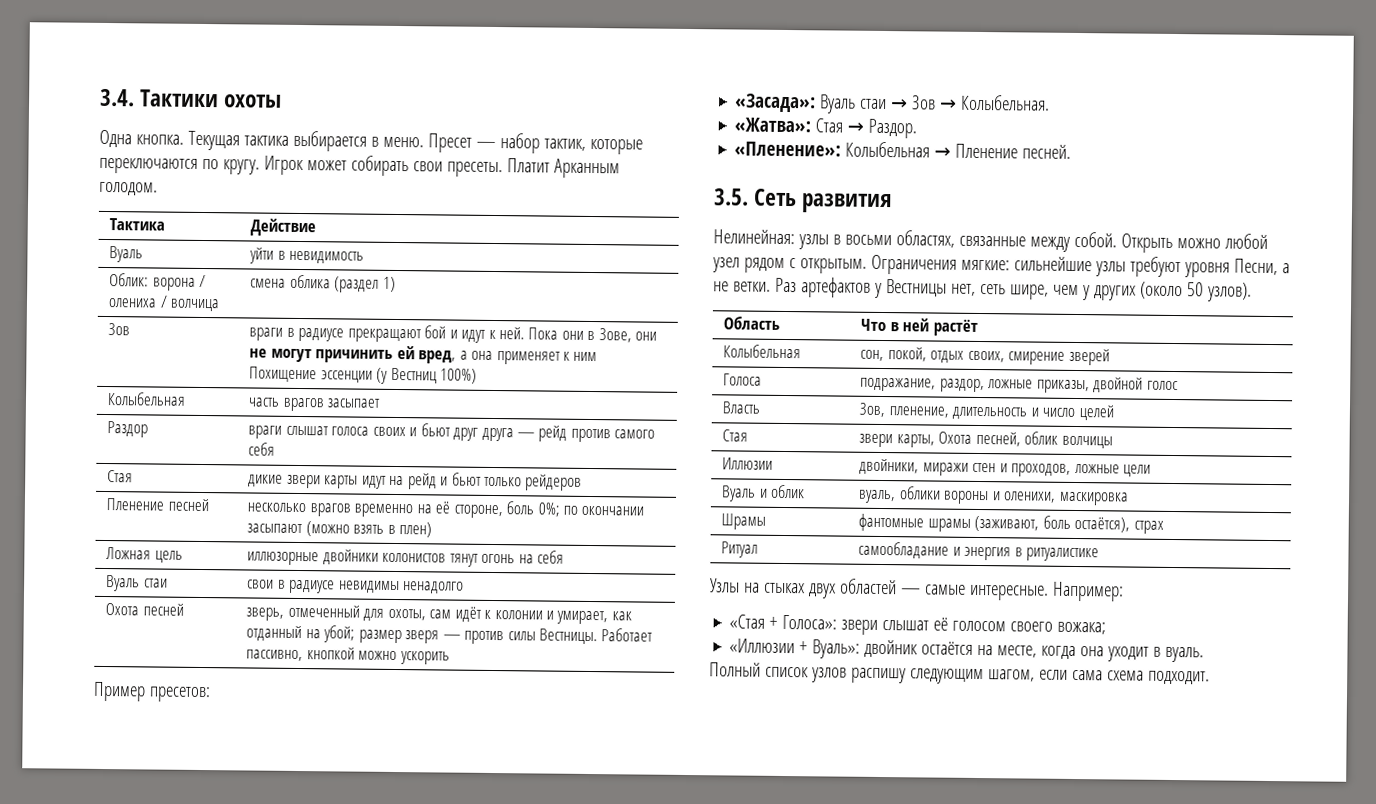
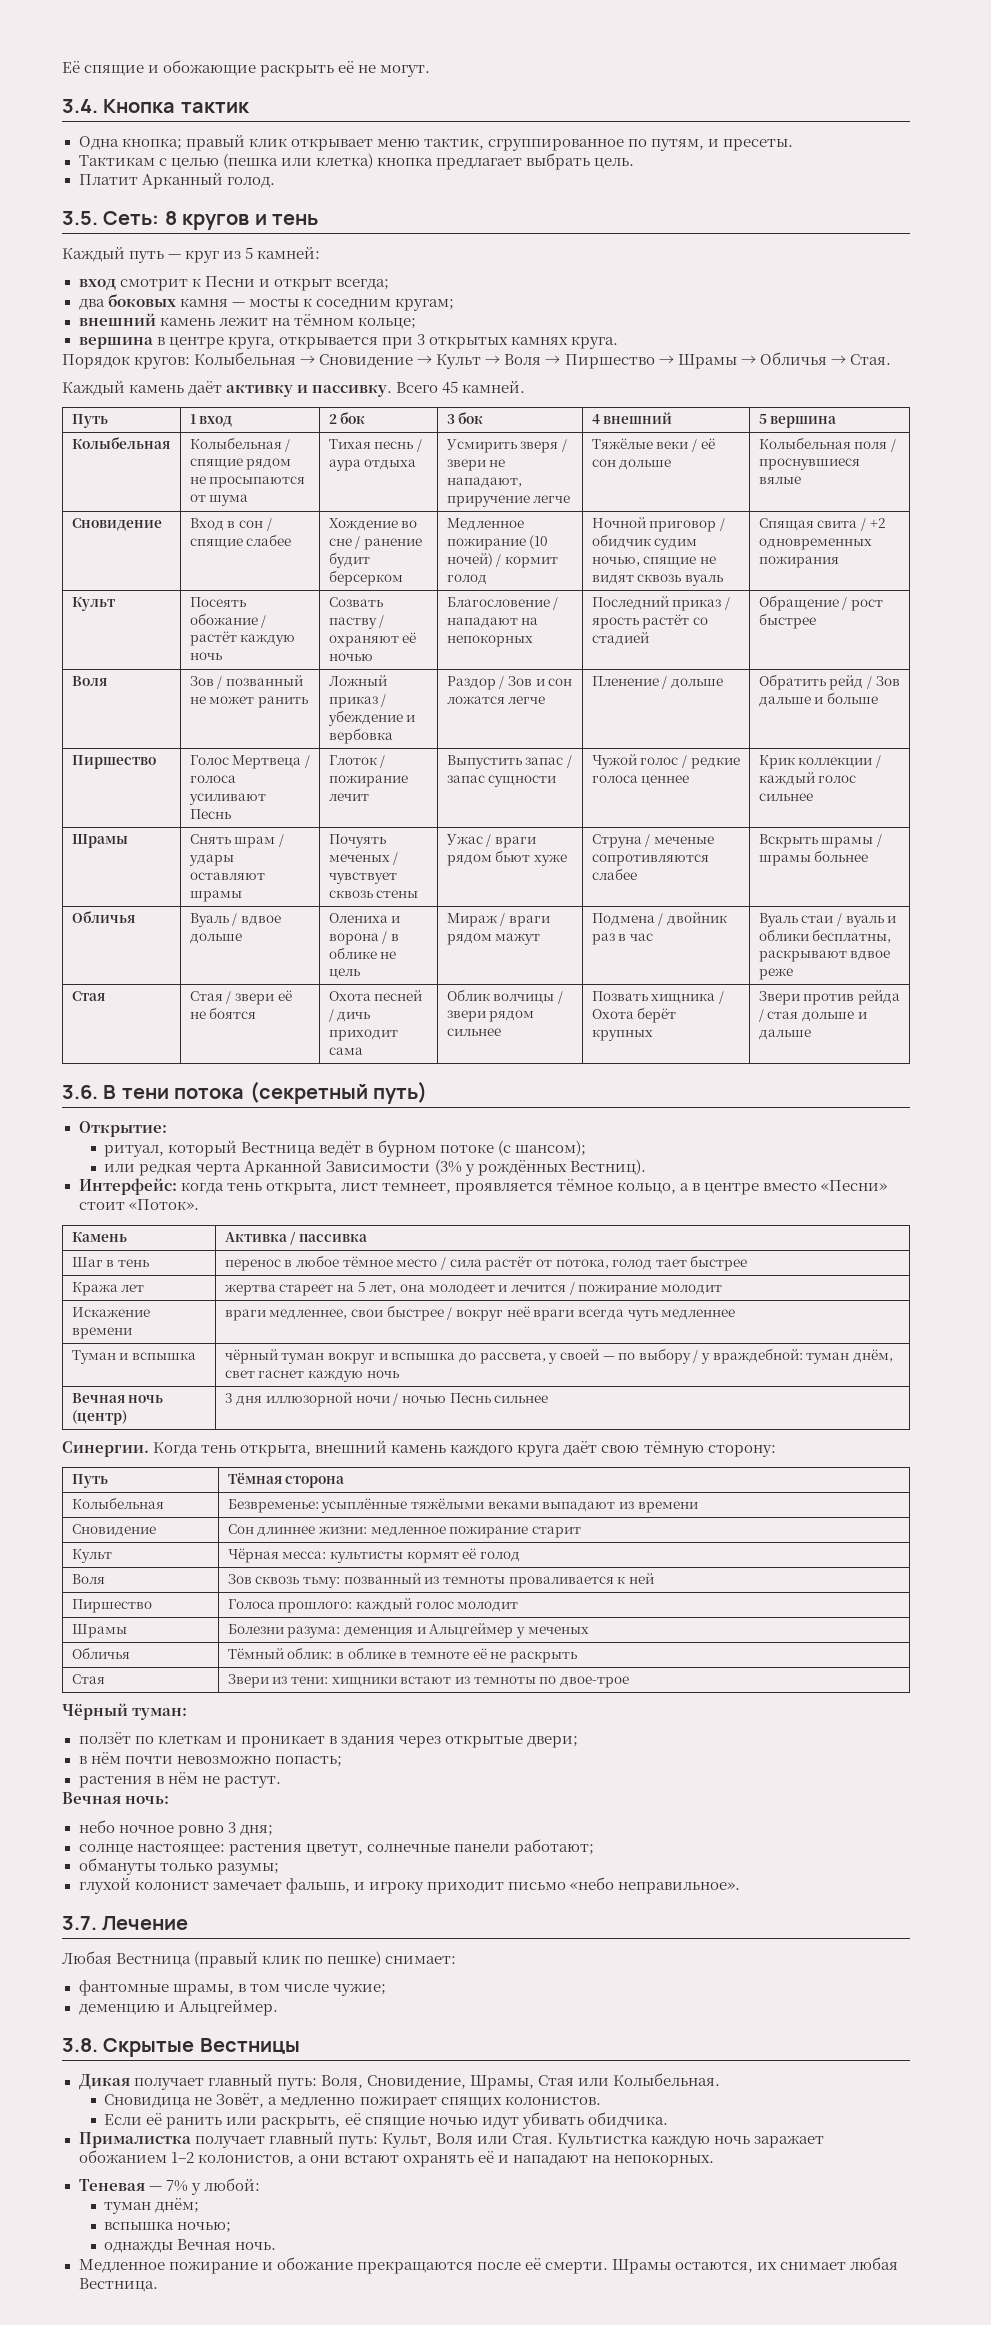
[100,88,283,108] [99,129,643,155] [99,155,620,179] [99,181,158,196] [109,218,166,231] [250,218,317,237] [109,246,144,263] [249,247,365,264] [109,273,207,291] [108,295,221,312] [250,274,396,293] [108,323,131,336] [249,325,658,343] [249,345,598,365] [249,366,478,384] [107,392,187,406] [248,397,382,412] [107,421,149,438] [248,423,656,443] [248,442,276,456] [107,470,134,483] [248,472,583,491] [106,498,209,512] [247,501,645,519] [247,521,433,538] [105,547,183,563] [247,549,565,567] [106,575,168,592] [247,579,465,594] [105,603,184,616] [246,604,632,625] [246,625,654,645] [246,647,450,665] [93,681,211,703] [734,93,1051,114] [734,117,918,139] [734,141,1072,159] [714,188,893,214] [713,229,1268,253] [712,254,1290,278] [713,277,1252,302] [723,316,781,330] [860,318,978,336] [723,344,802,359] [860,347,1110,366] [723,373,763,386] [860,377,1178,394] [722,401,762,414] [859,402,1114,421] [722,429,749,442] [859,431,1113,449] [722,457,774,470] [859,458,1152,477] [721,484,806,502] [858,486,1129,506] [721,513,767,530] [858,513,1164,534] [721,541,759,558] [858,541,1100,562] [710,578,1124,602] [729,614,1107,635] [729,638,1205,663] [709,662,1210,685] 3.4. Тактики охоты // Одна кнопка. Текущая тактика выбирается в меню. Пресет — набор тактик, которые переключаются по кругу. Игрок может собирать свои пресеты. Платит Арканным голодом. // Тактика | Действие // Вуаль | уйти в невидимость // Облик: ворона / олениха / волчица | смена облика (раздел 1) // Зов | враги в радиусе прекращают бой и идут к ней. Пока они в Зове, они не могут причинить ей вред, а она применяет к ним Похищение эссенции (у Вестниц 100%) // Колыбельная | часть врагов засыпает // Раздор | враги слышат голоса своих и бьют друг друга — рейд против самого себя // Стая | дикие звери карты идут на рейд и бьют только рейдеров // Пленение песней | несколько врагов временно на её стороне, боль 0%; по окончании засыпают (можно взять в плен) // Ложная цель | иллюзорные двойники колонистов тянут огонь на себя // Вуаль стаи | свои в радиусе невидимы ненадолго // Охота песней | зверь, отмеченный для охоты, сам идёт к колонии и умирает, как отданный на убой; размер зверя — против силы Вестницы. Работает пассивно, кнопкой можно ускорить // Пример пресетов: // «Засада»: Вуаль стаи → Зов → Колыбельная. // «Жатва»: Стая → Раздор. // «Пленение»: Колыбельная → Пленение песней. // 3.5. Сеть развития // Нелинейная: узлы в восьми областях, связанные между собой. Открыть можно любой узел рядом с открытым. Ограничения мягкие: сильнейшие узлы требуют уровня Песни, а не ветки. Раз артефактов у Вестницы нет, сеть шире, чем у других (около 50 узлов). // Область | Что в ней растёт // Колыбельная | сон, покой, отдых своих, смирение зверей // Голоса | подражание, раздор, ложные приказы, двойной голос // Власть | Зов, пленение, длительность и число целей // Стая | звери карты, Охота песней, облик волчицы // Иллюзии | двойники, миражи стен и проходов, ложные цели // Вуаль и облик | вуаль, облики вороны и оленихи, маскировка // Шрамы | фантомные шрамы (заживают, боль остаётся), страх // Ритуал | самообладание и энергия в ритуалистике // Узлы на стыках двух областей — самые интересные. Например: // «Стая + Голоса»: звери слышат её голосом своего вожака; // «Иллюзии + Вуаль»: двойник остаётся на месте, когда она уходит в вуаль. // Полный список узлов распишу следующим шагом, если сама схема подходит. -> [62,60,431,77] [62,99,250,113] [78,134,794,151] [78,153,634,170] [78,172,275,189] [62,211,318,230] [62,246,321,263] [78,276,389,291] [78,294,454,311] [78,313,416,329] [78,334,618,349] [62,352,891,369] [62,380,526,397] [71,414,108,428] [189,414,233,427] [328,412,366,424] [446,412,484,424] [591,412,673,424] [758,414,837,428] [71,437,170,449] [189,437,291,452] [189,458,292,470] [189,476,306,488] [189,494,249,506] [328,439,422,452] [328,459,417,471] [445,439,567,453] [446,459,506,471] [446,477,522,488] [446,495,571,507] [591,438,715,452] [591,459,672,470] [758,437,896,452] [758,458,860,470] [758,476,801,484] [71,518,162,531] [189,518,272,531] [189,534,292,549] [328,518,418,531] [328,536,422,550] [328,552,370,568] [328,570,403,586] [446,518,524,531] [446,535,549,550] [446,553,558,568] [446,574,487,585] [591,517,725,532] [591,534,698,550] [591,556,716,567] [591,574,723,586] [758,518,886,531] [758,538,872,550] [758,556,839,568] [71,597,115,611] [189,597,246,607] [189,613,267,628] [189,631,296,646] [189,652,222,660] [328,597,383,607] [328,615,385,629] [328,632,417,647] [328,653,373,661] [446,597,559,610] [446,617,539,628] [446,635,533,647] [591,596,730,611] [591,614,708,629] [591,632,649,646] [758,595,883,611] [758,613,816,629] [71,676,107,686] [189,675,303,689] [189,696,308,708] [328,675,387,686] [328,694,387,708] [327,710,416,726] [328,728,393,744] [446,676,573,690] [446,696,546,704] [591,676,723,689] [758,674,900,690] [758,692,878,707] [71,755,156,769] [189,755,310,769] [189,775,236,783] [188,793,266,805] [189,809,231,819] [328,755,386,768] [328,775,408,787] [328,793,369,801] [446,755,572,769] [446,775,557,787] [591,754,740,769] [591,775,690,786] [758,755,881,769] [758,772,857,786] [758,793,813,801] [71,834,128,848] [189,834,284,848] [188,854,234,866] [189,872,265,880] [189,890,242,902] [328,834,386,848] [328,852,399,865] [328,872,397,884] [328,890,419,898] [445,834,536,848] [446,850,567,866] [591,834,714,848] [591,854,709,866] [591,868,637,880] [758,834,882,848] [758,850,869,866] [71,911,135,923] [189,913,281,927] [189,933,242,944] [328,913,401,923] [328,931,399,945] [328,947,397,959] [328,968,360,979] [446,913,550,927] [446,933,541,945] [591,912,727,926] [591,933,653,945] [758,913,897,927] [758,929,892,943] [758,950,891,962] [758,968,793,980] [71,991,105,1001] [189,990,292,1005] [189,1007,257,1019] [328,990,423,1001] [328,1009,371,1022] [328,1029,398,1041] [328,1047,363,1055] [446,989,563,1004] [446,1010,535,1022] [446,1028,501,1036] [591,991,724,1004] [591,1007,677,1023] [591,1029,653,1041] [758,990,900,1005] [758,1009,867,1022] [758,1029,811,1040] [62,1081,427,1104] [78,1121,167,1137] [104,1140,586,1157] [104,1159,646,1176] [78,1178,888,1195] [78,1199,199,1210] [71,1232,127,1242] [224,1231,367,1245] [71,1257,149,1267] [224,1255,748,1271] [71,1282,145,1296] [224,1282,722,1296] [71,1307,150,1317] [71,1327,132,1339] [224,1305,736,1321] [71,1350,196,1364] [224,1348,894,1364] [224,1370,399,1382] [71,1393,164,1403] [71,1410,127,1425] [224,1392,549,1407] [62,1440,776,1457] [71,1474,108,1488] [227,1473,345,1488] [71,1497,164,1509] [227,1498,698,1513] [71,1524,156,1537] [227,1524,581,1538] [71,1549,112,1563] [227,1548,520,1563] [71,1574,105,1584] [227,1573,654,1588] [71,1599,152,1613] [227,1598,519,1613] [71,1624,127,1638] [227,1623,589,1638] [71,1647,130,1659] [227,1647,577,1663] [71,1674,105,1684] [227,1674,629,1688] [62,1703,188,1720] [78,1732,578,1748] [78,1752,342,1767] [78,1772,281,1788] [62,1792,170,1804] [78,1820,273,1837] [78,1839,594,1856] [78,1858,279,1875] [78,1877,740,1894] [62,1916,189,1931] [62,1951,457,1968] [78,1980,386,1996] [78,1999,278,2016] [62,2038,300,2057] [78,2073,720,2090] [104,2093,601,2109] [104,2112,668,2129] [78,2131,825,2148] [78,2150,715,2167] [78,2178,260,2195] [104,2198,200,2214] [104,2221,232,2233] [104,2239,277,2253] [78,2257,899,2274] [78,2278,158,2292] Её спящие и обожающие раскрыть её не могут. // 3.4. Кнопка тактик // Одна кнопка; правый клик открывает меню тактик, сгруппированное по путям, и пресеты. // Тактикам с целью (пешка или клетка) кнопка предлагает выбрать цель. // Платит Арканный голод. // 3.5. Сеть: 8 кругов и тень // Каждый путь — круг из 5 камней: // вход смотрит к Песни и открыт всегда; // два боковых камня — мосты к соседним кругам; // внешний камень лежит на тёмном кольце; // вершина в центре круга, открывается при 3 открытых камнях круга. // Порядок кругов: Колыбельная → Сновидение → Культ → Воля → Пиршество → Шрамы → Обличья → Стая. // Каждый камень даёт активку и пассивку. Всего 45 камней. // Путь | 1 вход | 2 бок | 3 бок | 4 внешний | 5 вершина // Колыбельная | Колыбельная / спящие рядом не просыпаются от шума | Тихая песнь / аура отдыха | Усмирить зверя / звери не нападают, приручение легче | Тяжёлые веки / её сон дольше | Колыбельная поля / проснувшиеся вялые // Сновидение | Вход в сон / спящие слабее | Хождение во сне / ранение будит берсерком | Медленное пожирание (10 ночей) / кормит голод | Ночной приговор / обидчик судим ночью, спящие не видят сквозь вуаль | Спящая свита / +2 одновременных пожирания // Культ | Посеять обожание / растёт каждую ночь | Созвать паству / охраняют её ночью | Благословение / нападают на непокорных | Последний приказ / ярость растёт со стадией | Обращение / рост быстрее // Воля | Зов / позванный не может ранить | Ложный приказ / убеждение и вербовка | Раздор / Зов и сон ложатся легче | Пленение / дольше | Обратить рейд / Зов дальше и больше // Пиршество | Голос Мертвеца / голоса усиливают Песнь | Глоток / пожирание лечит | Выпустить запас / запас сущности | Чужой голос / редкие голоса ценнее | Крик коллекции / каждый голос сильнее // Шрамы | Снять шрам / удары оставляют шрамы | Почуять меченых / чувствует сквозь стены | Ужас / враги рядом бьют хуже | Струна / меченые сопротивляются слабее | Вскрыть шрамы / шрамы больнее // Обличья | Вуаль / вдвое дольше | Олениха и ворона / в облике не цель | Мираж / враги рядом мажут | Подмена / двойник раз в час | Вуаль стаи / вуаль и облики бесплатны, раскрывают вдвое реже // Стая | Стая / звери её не боятся | Охота песней / дичь приходит сама | Облик волчицы / звери рядом сильнее | Позвать хищника / Охота берёт крупных | Звери против рейда / стая дольше и дальше // 3.6. В тени потока (секретный путь) // Открытие: // ритуал, который Вестница ведёт в бурном потоке (с шансом); // или редкая черта Арканной Зависимости (3% у рождённых Вестниц). // Интерфейс: когда тень открыта, лист темнеет, проявляется тёмное кольцо, а в центре вместо «Песни» стоит «Поток». // Камень | Активка / пассивка // Шаг в тень | перенос в любое тёмное место / сила растёт от потока, голод тает быстрее // Кража лет | жертва стареет на 5 лет, она молодеет и лечится / пожирание молодит // Искажение времени | враги медленнее, свои быстрее / вокруг неё враги всегда чуть медленнее // Туман и вспышка | чёрный туман вокруг и вспышка до рассвета, у своей — по выбору / у враждебной: туман днём, свет гаснет каждую ночь // Вечная ночь (центр) | 3 дня иллюзорной ночи / ночью Песнь сильнее // Синергии. Когда тень открыта, внешний камень каждого круга даёт свою тёмную сторону: // Путь | Тёмная сторона // Колыбельная | Безвременье: усыплённые тяжёлыми веками выпадают из времени // Сновидение | Сон длиннее жизни: медленное пожирание старит // Культ | Чёрная месса: культисты кормят её голод // Воля | Зов сквозь тьму: позванный из темноты проваливается к ней // Пиршество | Голоса прошлого: каждый голос молодит // Шрамы | Болезни разума: деменция и Альцгеймер у меченых // Обличья | Тёмный облик: в облике в темноте её не раскрыть // Стая | Звери из тени: хищники встают из темноты по двое-трое // Чёрный туман: // ползёт по клеткам и проникает в здания через открытые двери; // в нём почти невозможно попасть; // растения в нём не растут. // Вечная ночь: // небо ночное ровно 3 дня; // солнце настоящее: растения цветут, солнечные панели работают; // обмануты только разумы; // глухой колонист замечает фальшь, и игроку приходит письмо «небо неправильное». // 3.7. Лечение // Любая Вестница (правый клик по пешке) снимает: // фантомные шрамы, в том числе чужие; // деменцию и Альцгеймер. // 3.8. Скрытые Вестницы // Дикая получает главный путь: Воля, Сновидение, Шрамы, Стая или Колыбельная. // Сновидица не Зовёт, а медленно пожирает спящих колонистов. // Если её ранить или раскрыть, её спящие ночью идут убивать обидчика. // Прималистка получает главный путь: Культ, Воля или Стая. Культистка каждую ночь заражает обожанием 1–2 колонистов, а они встают охранять её и нападают на непокорных. // Теневая — 7% у любой: // туман днём; // вспышка ночью; // однажды Вечная ночь. // Медленное пожирание и обожание прекращаются после её смерти. Шрамы остаются, их снимает любая Вестница.

